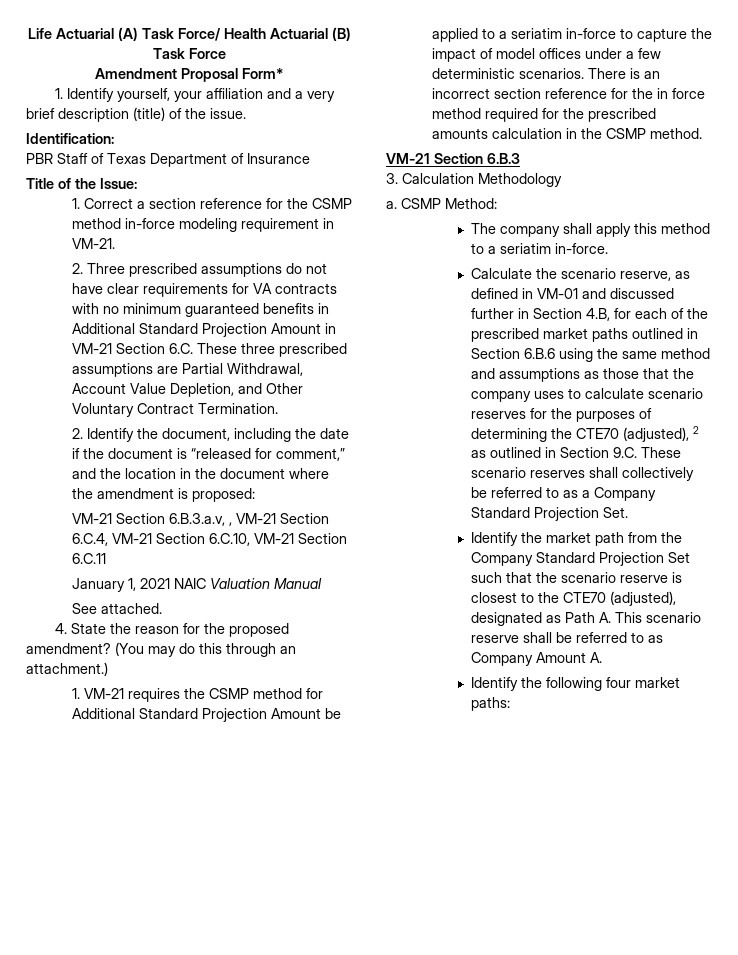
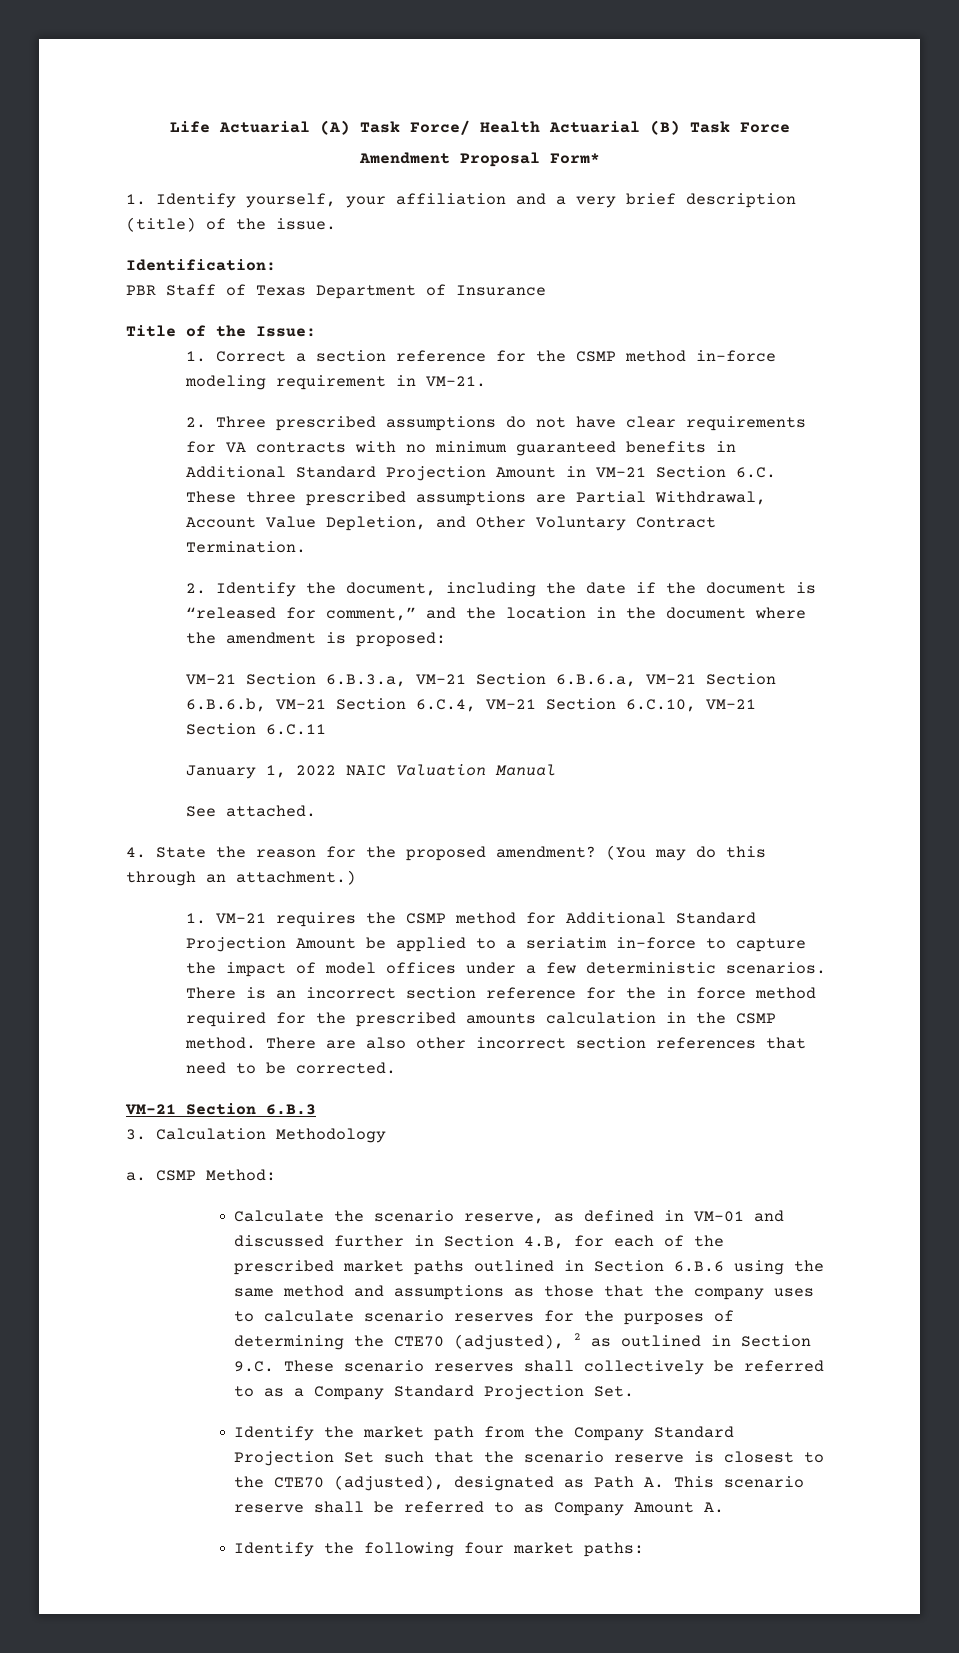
[168,513,232,526] 6.B.3.a.v, , -> [326,673,777,687] [186,698,267,712] 6.B.3.a, VM-21 Section 6.B.6.a, VM-21 Section 6.B.6.b,
[139,578,170,589] 2021 -> [296,765,337,776] 2022
(702, 133) none -> [266,1037,807,1049] [186,1062,397,1074] There are also other incorrect section references that need to be corrected.
[470,223,710,237] [470,243,608,254] // The company shall apply this method to a seriatim in-force. -> (276, 1175) none

